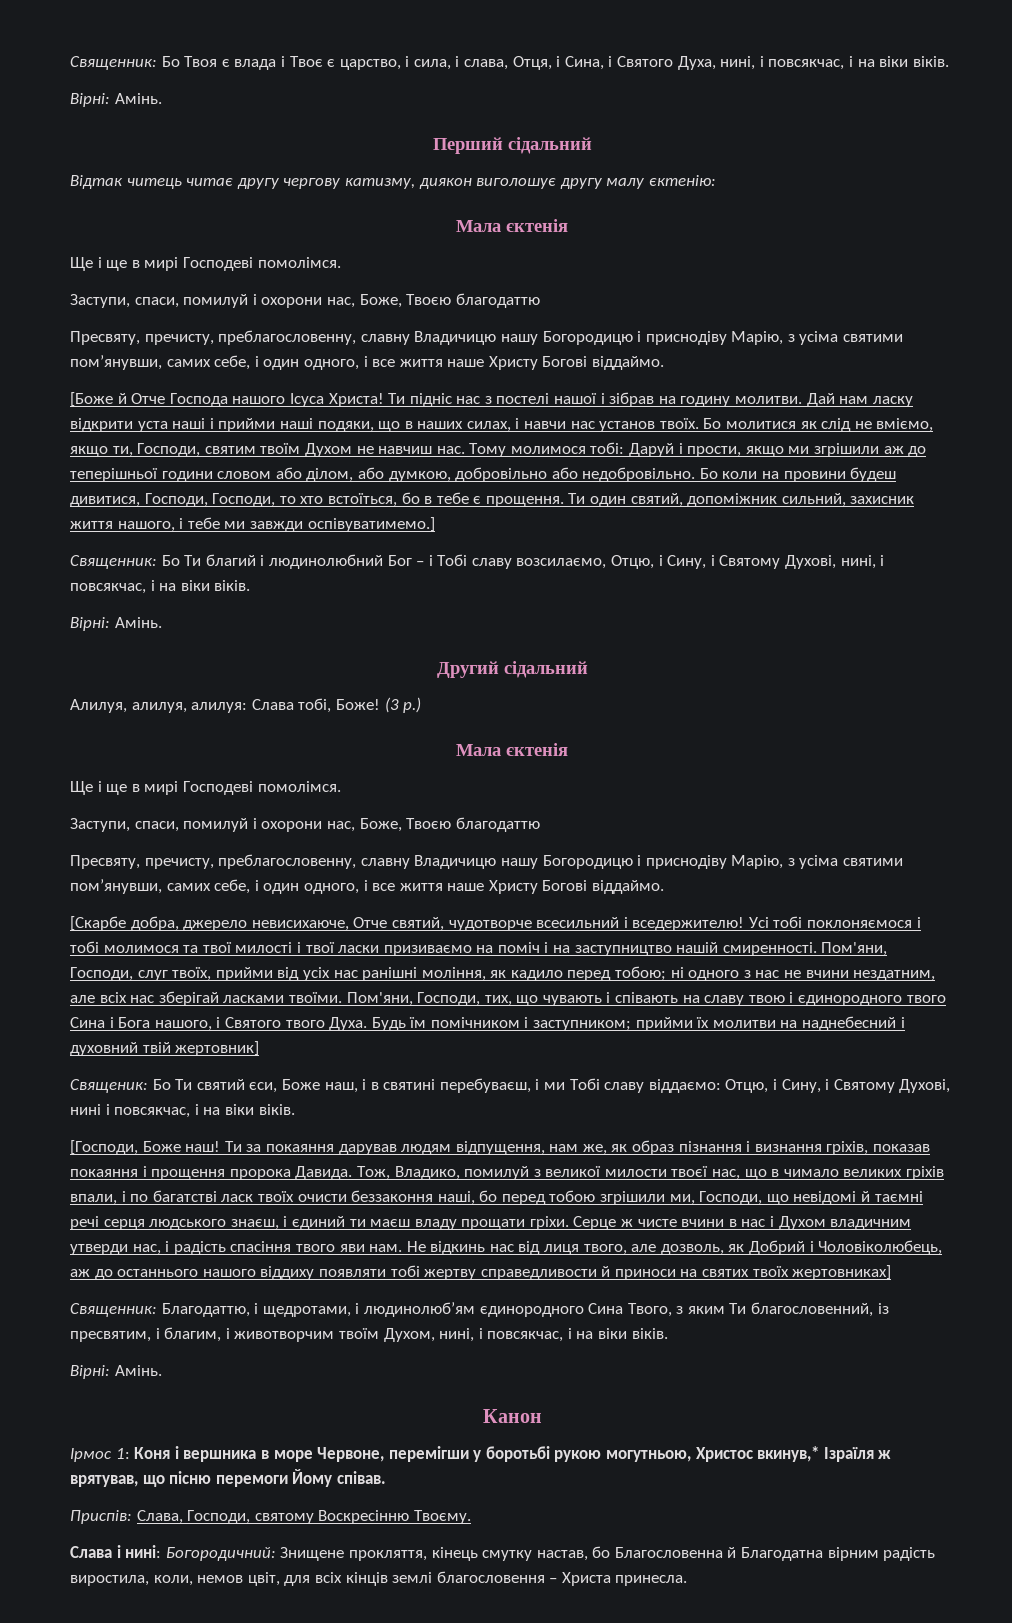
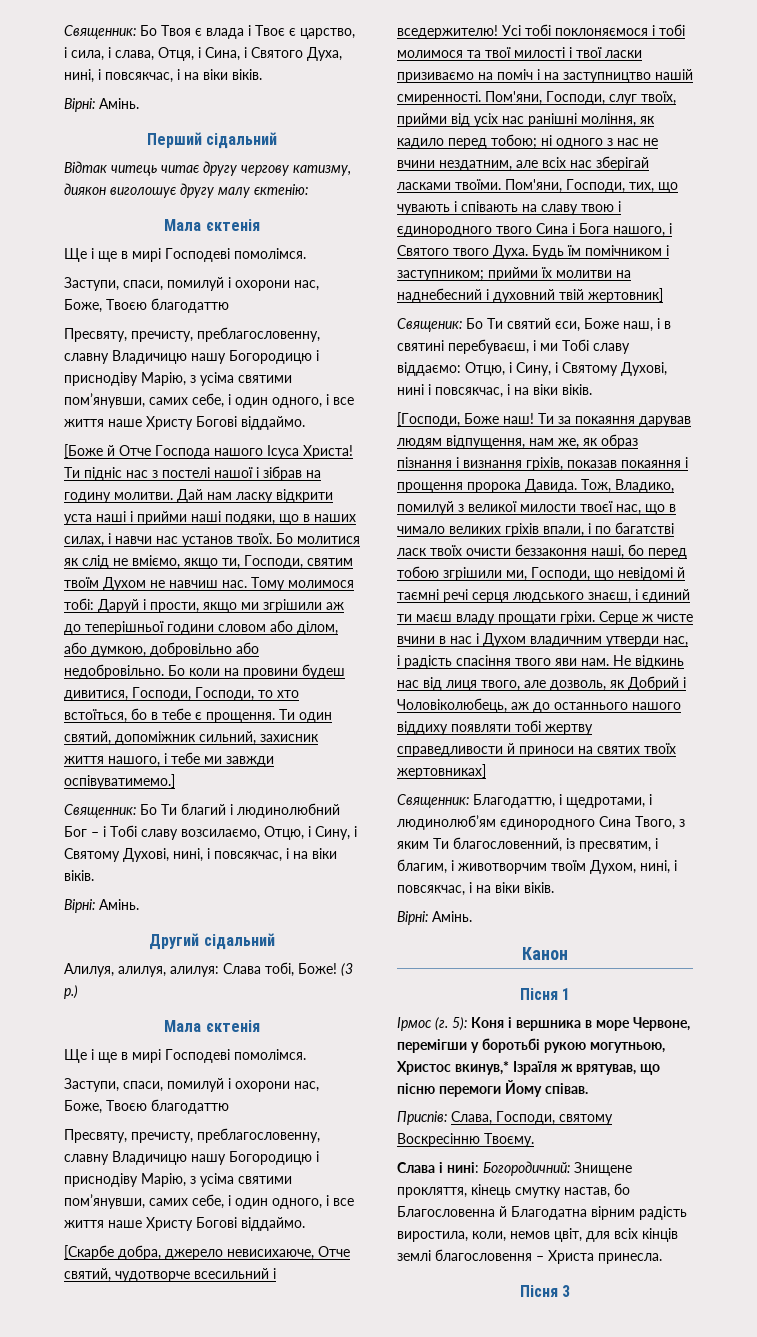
(542, 1416) none -> [519,988,571,1000] // Пісня 1
[115,1448,130,1459] 1: -> [435,1017,467,1031] (г. 5):
(688, 1580) none -> [519,1285,571,1297] // Пісня 3

